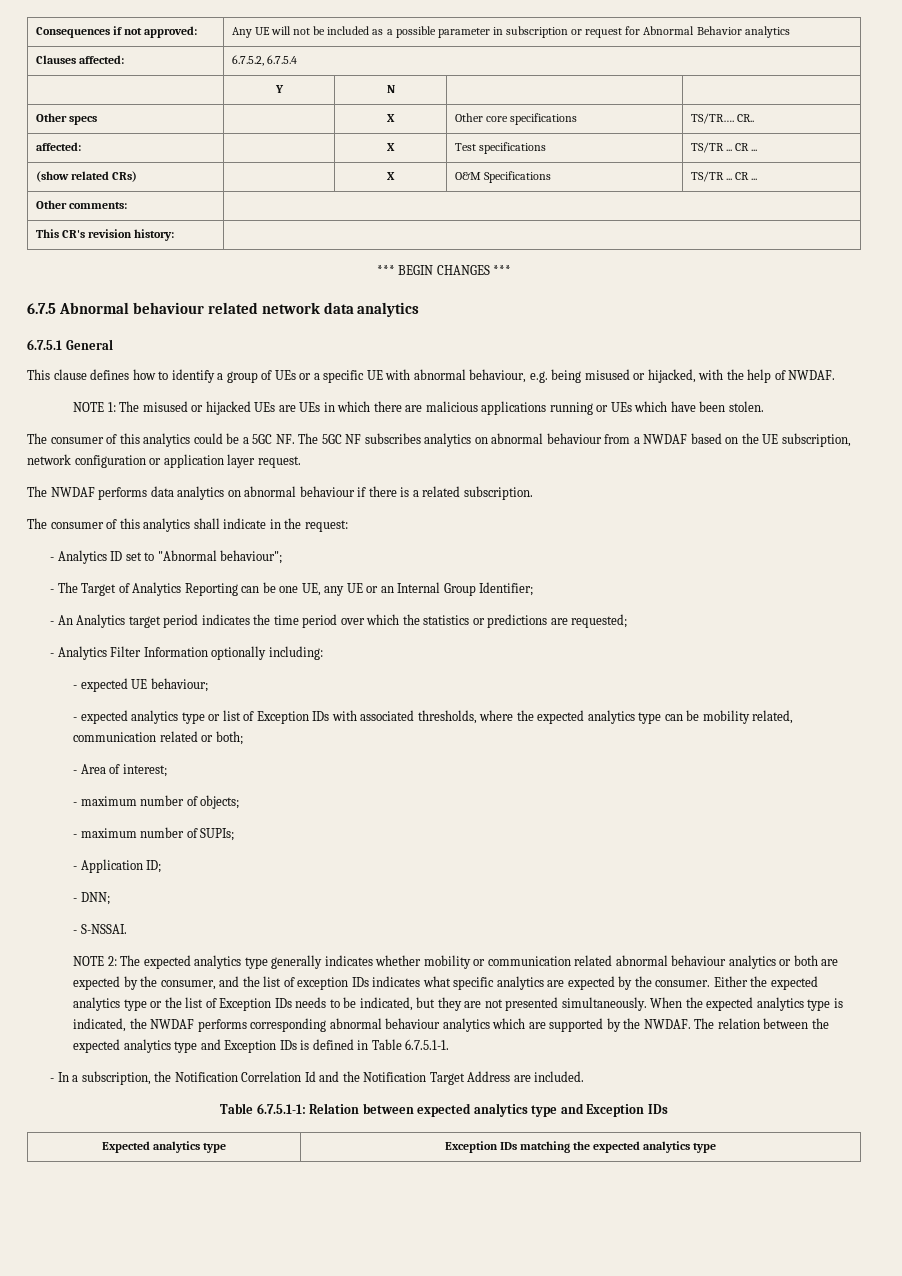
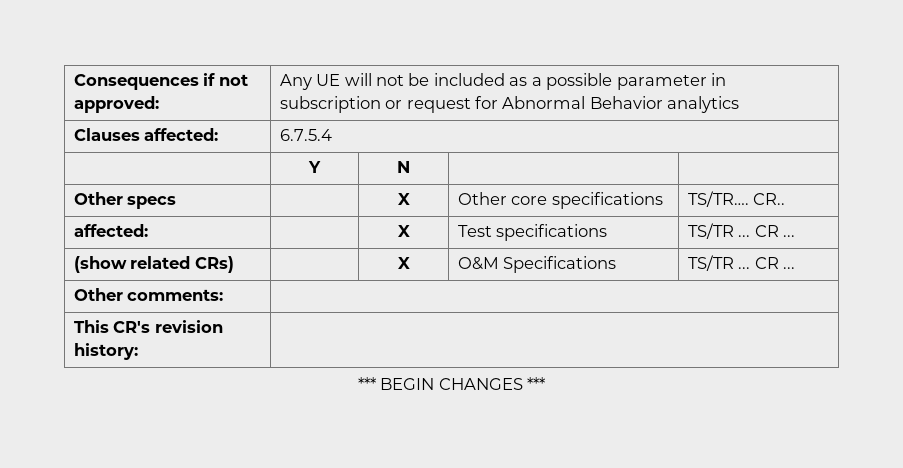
[231,55,264,66] 6.7.5.2, -> (219, 134) none
[27,302,420,317] [27,339,113,350] [27,369,836,383] [73,401,764,415] [27,433,851,447] [27,454,301,468] [27,486,533,500] [27,518,348,532] [50,550,283,564] [50,582,534,596] [50,614,628,628] [50,646,323,660] [73,678,208,692] [73,710,794,724] [73,731,243,745] [73,764,167,777] [73,795,240,809] [73,827,235,841] [73,859,162,873] [73,892,110,905] [73,924,127,934] [73,955,839,969] [73,976,818,990] [73,997,843,1011] [73,1018,829,1032] [73,1039,450,1053] [50,1071,585,1085] [220,1103,668,1117] [101,1141,227,1153] [444,1141,717,1153] // 6.7.5 Abnormal behaviour related network data analytics // 6.7.5.1 General // This clause defines how to identify a group of UEs or a specific UE with abnormal behaviour, e.g. being misused or hijacked, with the help of NWDAF. // NOTE 1: The misused or hijacked UEs are UEs in which there are malicious applications running or UEs which have been stolen. // The consumer of this analytics could be a 5GC NF. The 5GC NF subscribes analytics on abnormal behaviour from a NWDAF based on the UE subscription, network configuration or application layer request. // The NWDAF performs data analytics on abnormal behaviour if there is a related subscription. // The consumer of this analytics shall indicate in the request: // - Analytics ID set to "Abnormal behaviour"; // - The Target of Analytics Reporting can be one UE, any UE or an Internal Group Identifier; // - An Analytics target period indicates the time period over which the statistics or predictions are requested; // - Analytics Filter Information optionally including: // - expected UE behaviour; // - expected analytics type or list of Exception IDs with associated thresholds, where the expected analytics type can be mobility related, communication related or both; // - Area of interest; // - maximum number of objects; // - maximum number of SUPIs; // - Application ID; // - DNN; // - S-NSSAI. // NOTE 2: The expected analytics type generally indicates whether mobility or communication related abnormal behaviour analytics or both are expected by the consumer, and the list of exception IDs indicates what specific analytics are expected by the consumer. Either the expected analytics type or the list of Exception IDs needs to be indicated, but they are not presented simultaneously. When the expected analytics type is indicated, the NWDAF performs corresponding abnormal behaviour analytics which are supported by the NWDAF. The relation between the expected analytics type and Exception IDs is defined in Table 6.7.5.1-1. // - In a subscription, the Notification Correlation Id and the Notification Target Address are included. // Table 6.7.5.1-1: Relation between expected analytics type and Exception IDs // Expected analytics type | Exception IDs matching the expected analytics type -> (546, 383) none

